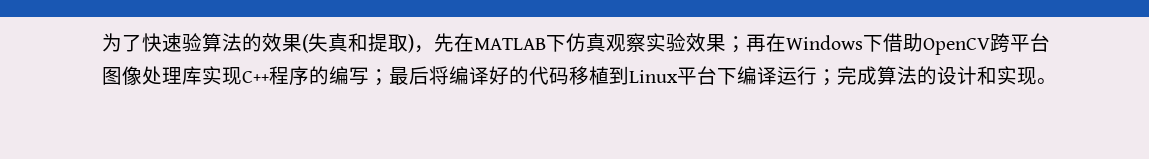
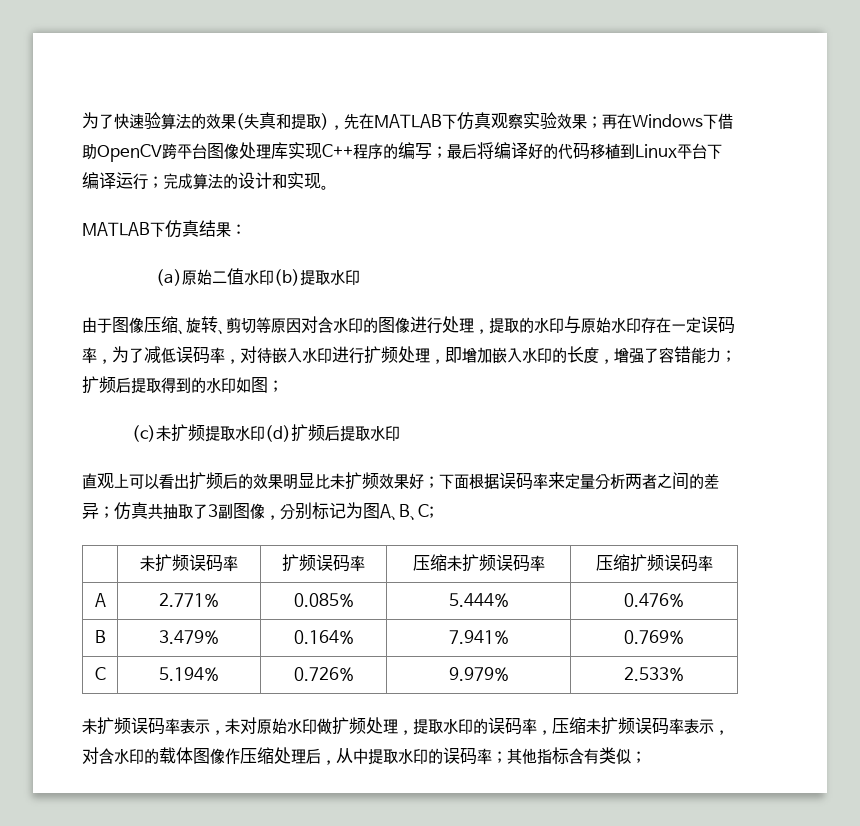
(1057, 81) none -> [82,220,246,238] [156,268,361,286] [82,316,735,335] [82,346,736,364] [82,376,283,394] [131,424,400,442] [82,472,719,490] [82,502,434,521] [140,554,238,572] [282,554,365,572] [412,554,545,572] [595,554,713,572] [94,593,106,607] [159,593,219,607] [293,593,354,607] [448,593,509,607] [624,593,684,607] [94,630,106,643] [159,630,219,644] [293,630,354,644] [448,630,509,644] [624,630,684,644] [94,667,106,680] [159,667,219,681] [293,667,354,681] [448,667,509,681] [624,667,684,681] [82,717,729,735] [82,747,646,765] // MATLAB下仿真结果： // (a)原始二值水印(b)提取水印 // 由于图像压缩、旋转、剪切等原因对含水印的图像进行处理，提取的水印与原始水印存在一定误码率，为了减低误码率，对待嵌入水印进行扩频处理，即增加嵌入水印的长度，增强了容错能力；扩频后提取得到的水印如图； // (c)未扩频提取水印(d)扩频后提取水印 // 直观上可以看出扩频后的效果明显比未扩频效果好；下面根据误码率来定量分析两者之间的差异；仿真共抽取了3副图像，分别标记为图A、B、C; // | 未扩频误码率 | 扩频误码率 | 压缩未扩频误码率 | 压缩扩频误码率 // A | 2.771% | 0.085% | 5.444% | 0.476% // B | 3.479% | 0.164% | 7.941% | 0.769% // C | 5.194% | 0.726% | 9.979% | 2.533% // 未扩频误码率表示，未对原始水印做扩频处理，提取水印的误码率，压缩未扩频误码率表示，对含水印的载体图像作压缩处理后，从中提取水印的误码率；其他指标含有类似；

